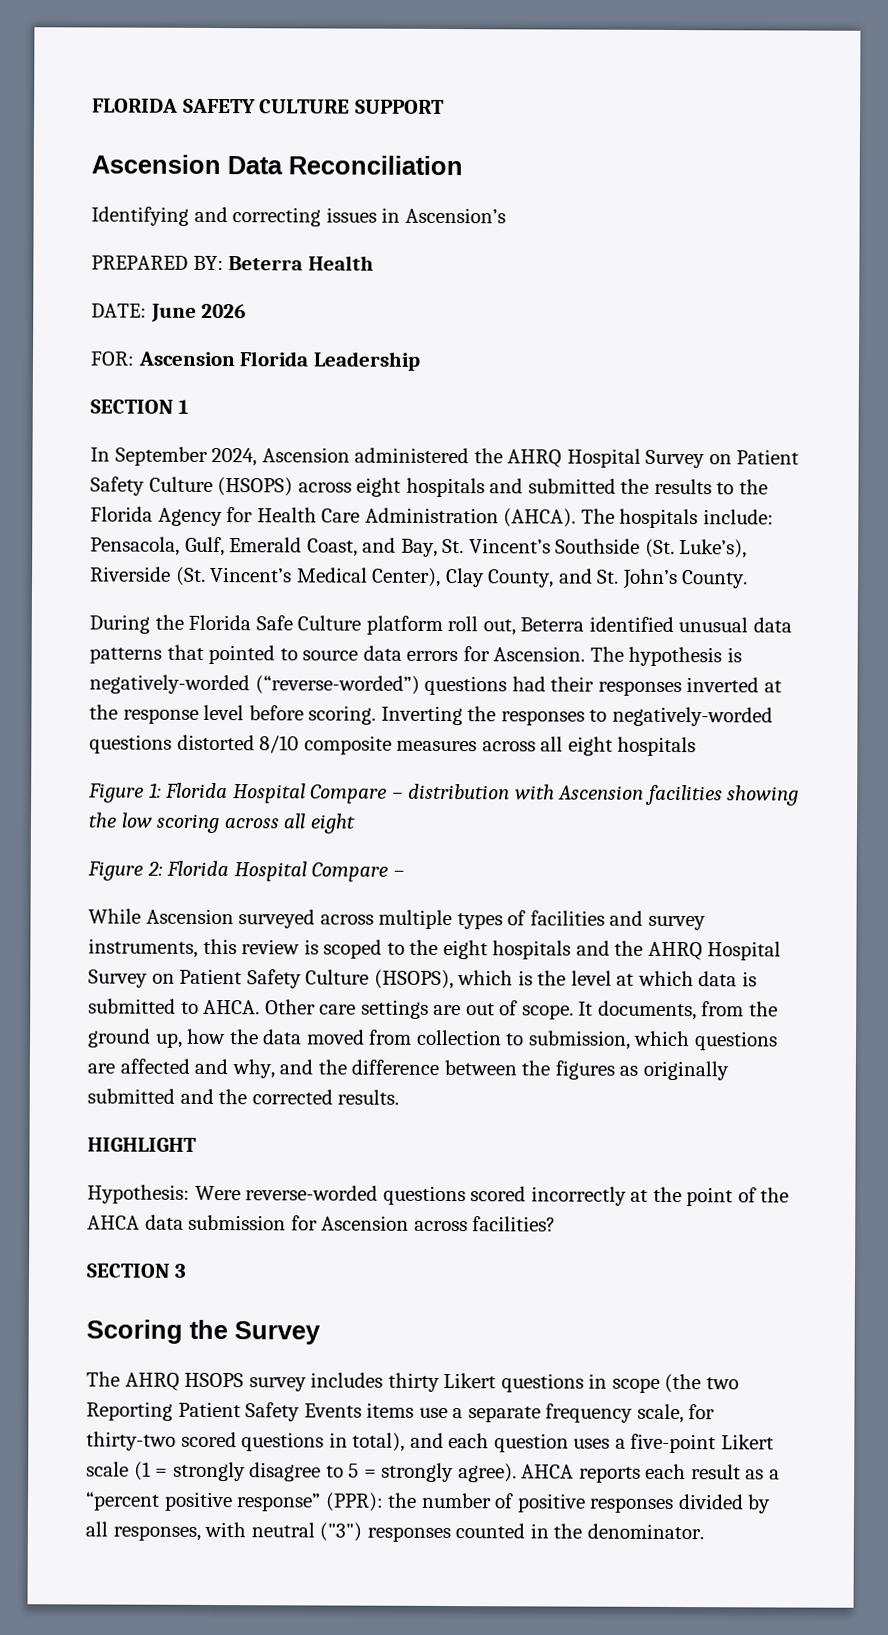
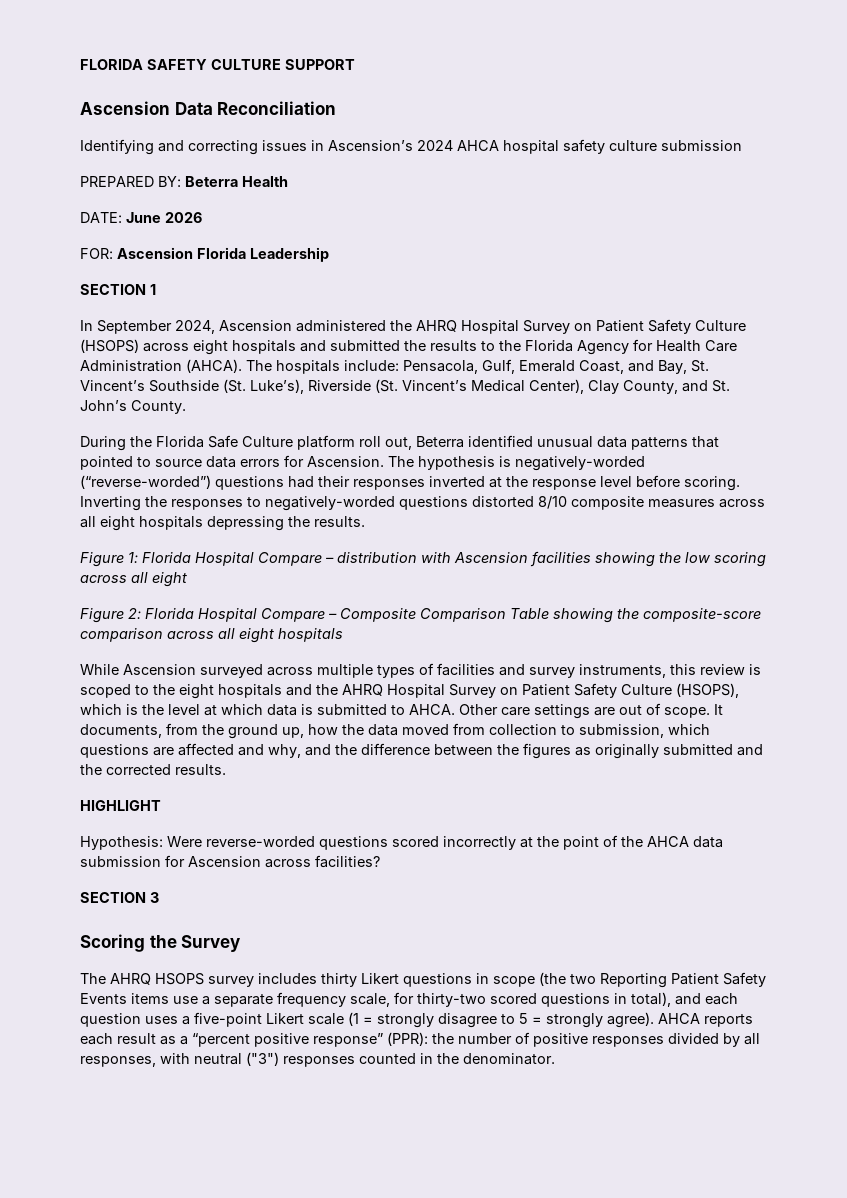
(506, 215) none -> [417,139,742,154] 2024 AHCA hospital safety culture submission
(697, 746) none -> [207,516,365,531] depressing the results.
(405, 873) none -> [340,608,761,623] [80,628,343,643] Composite Comparison Table showing the composite-score comparison across all eight hospitals

